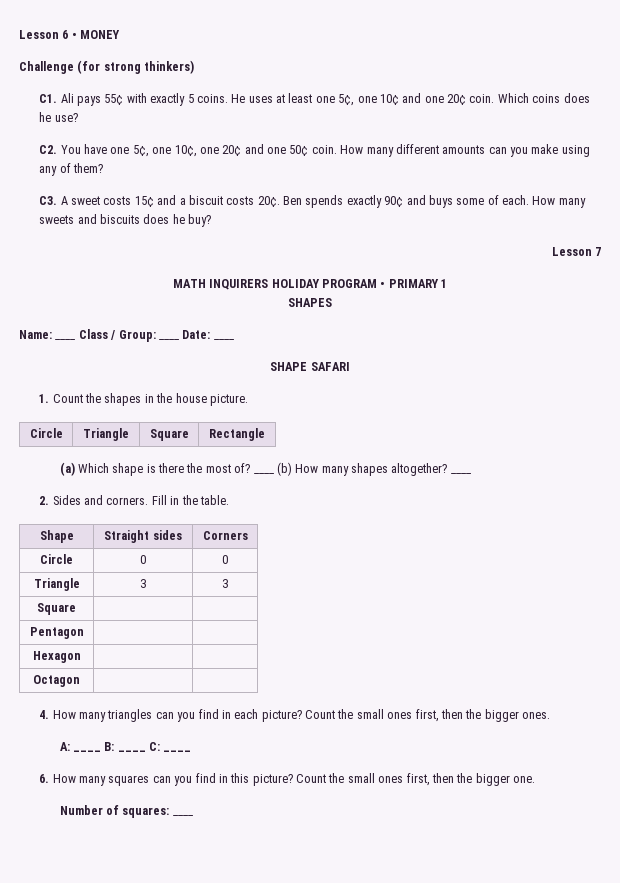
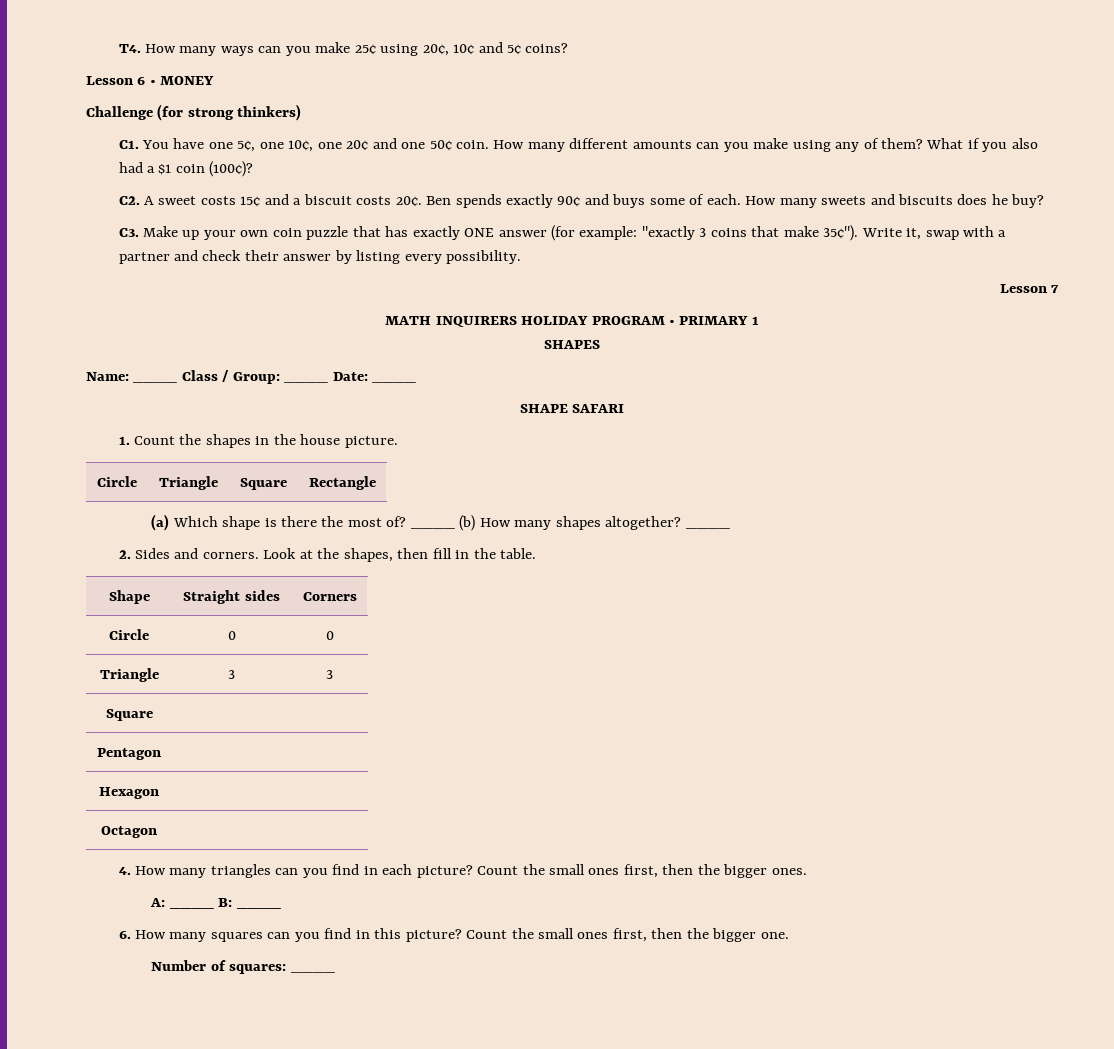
(19, 34) none -> [118,42,569,56] T4. How many ways can you make 25¢ using 20¢, 10¢ and 5¢ coins? //
[60,93,590,106] [39,112,78,122] [39,145,58,154] Ali pays 55¢ with exactly 5 coins. He uses at least one 5¢, one 10¢ and one 20¢ coin. Which coins does he use? // C2. -> (139, 144) none
[39,196,58,205] // C3. -> [926,138,1038,152] [118,161,254,177] [118,196,140,205] What if you also had a $1 coin (100¢)? // C2.
(212, 220) none -> [118,225,1007,241] [118,250,522,264] // C3. Make up your own coin puzzle that has exactly ONE answer (for example: "exactly 3 coins that make 35¢"). Write it, swap with a partner and check their answer by listing every possibility.
[151,495,167,505] Fill -> [263,548,452,562] Look at the shapes, then fill
[149,742,192,752] C: ____ -> (281, 908) none

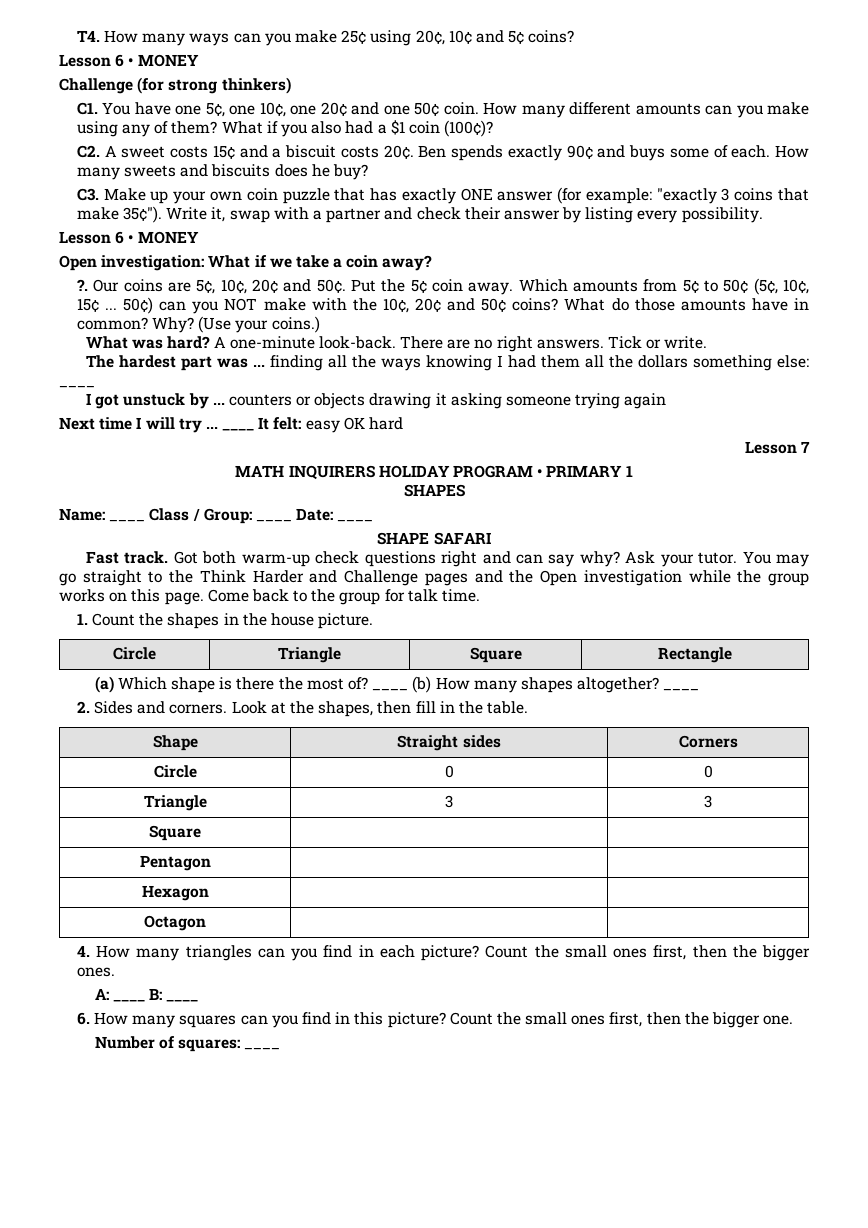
(522, 257) none -> [59,231,199,244] [59,255,433,271] [76,278,810,295] [76,297,809,314] [76,316,320,333] [86,336,708,352] [86,355,810,371] [59,386,95,388] [86,393,667,409] [59,417,218,433] [222,417,404,433] // Lesson 6 • MONEY // Open investigation: What if we take a coin away? // ?. Our coins are 5¢, 10¢, 20¢ and 50¢. Put the 5¢ coin away. Which amounts from 5¢ to 50¢ (5¢, 10¢, 15¢ ... 50¢) can you NOT make with the 10¢, 20¢ and 50¢ coins? What do those amounts have in common? Why? (Use your coins.) // What was hard? A one-minute look-back. There are no right answers. Tick or write. // The hardest part was ... finding all the ways knowing I had them all the dollars something else: ____ // I got unstuck by ... counters or objects drawing it asking someone trying again // Next time I will try ... ____ It felt: easy OK hard
(625, 408) none -> [86,551,809,567] [59,570,809,586] [59,589,481,605] // Fast track. Got both warm-up check questions right and can say why? Ask your tutor. You may go straight to the Think Harder and Challenge pages and the Open investigation while the group works on this page. Come back to the group for talk time.

